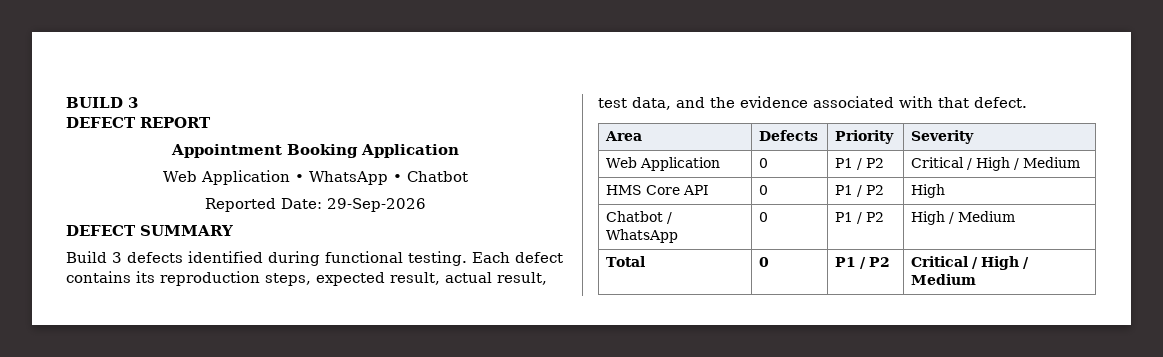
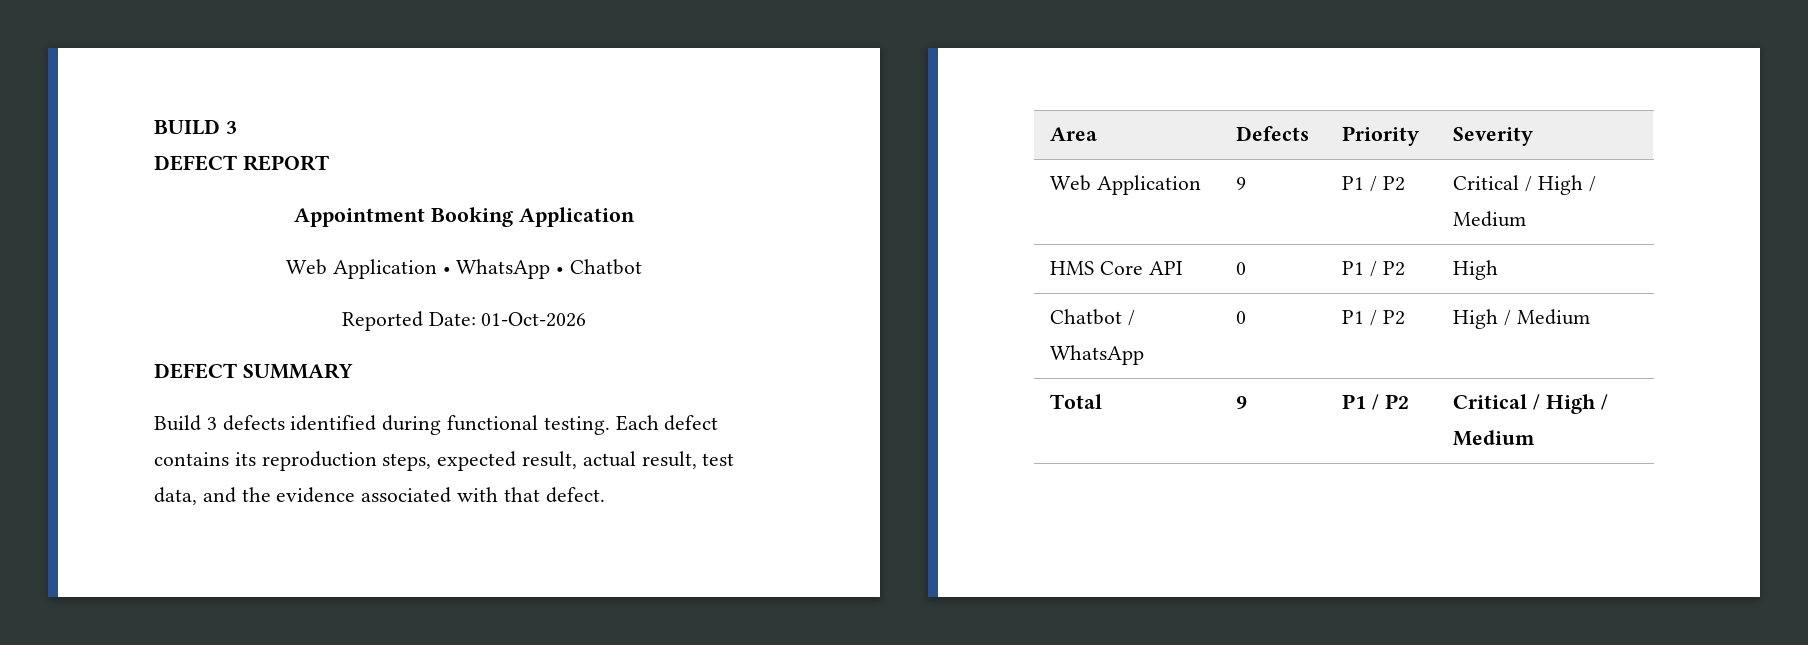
[327,198,426,212] 29-Sep-2026 -> [481,312,587,327] 01-Oct-2026
[759,158,769,168] 0 -> [1236,177,1247,190] 9
[759,257,770,267] 0 -> [1236,396,1248,409] 9

